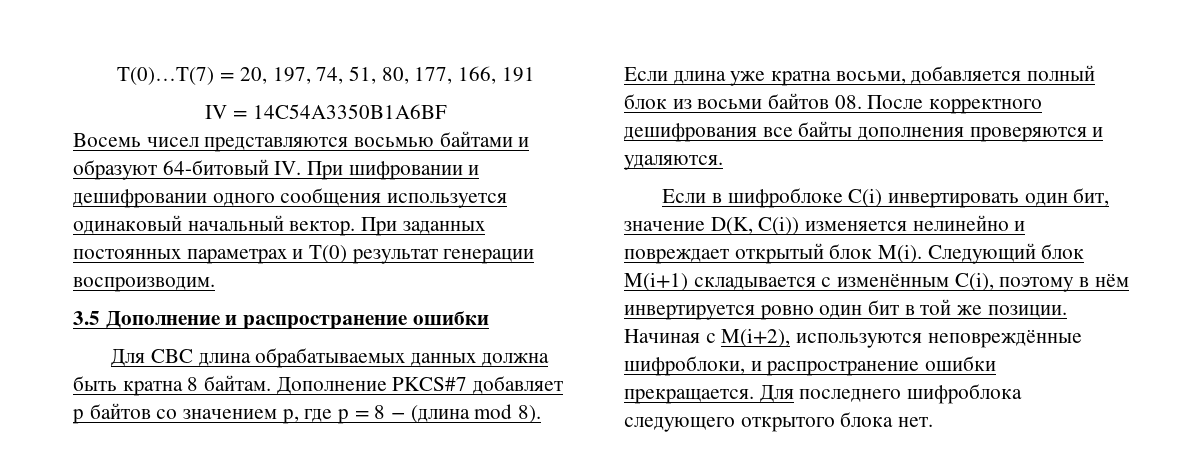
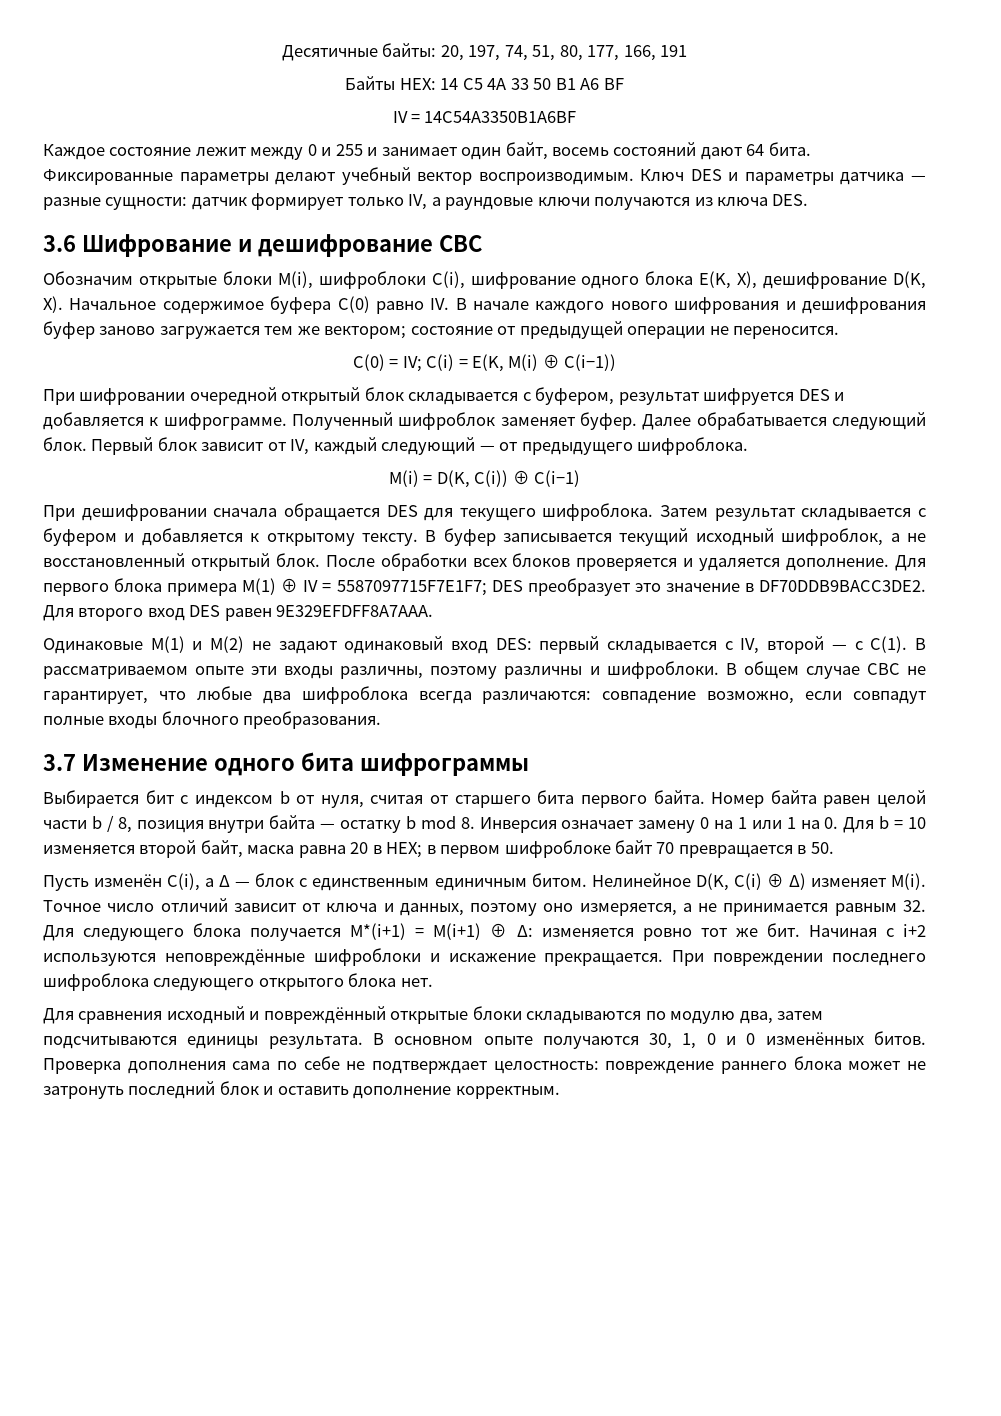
[117,67,235,85] T(0)…T(7) = -> [281,43,437,61] Десятичные байты:
[205,104,447,119] [73,131,530,152] [73,159,480,180] [73,188,508,208] [73,215,485,236] [73,245,535,264] [73,277,215,292] [73,311,489,330] [111,348,549,368] [73,375,564,396] [73,403,542,424] [624,65,1096,86] [624,93,1043,114] [624,121,1104,142] [624,155,723,170] [662,188,1110,208] [624,215,1026,235] [624,243,1085,264] [624,272,1129,292] [624,299,1067,320] IV = 14C54A3350B1A6BF // Восемь чисел представляются восьмью байтами и образуют 64-битовый IV. При шифровании и дешифровании одного сообщения используется одинаковый начальный вектор. При заданных постоянных параметрах и T(0) результат генерации воспроизводим. // 3.5 Дополнение и распространение ошибки // Для CBC длина обрабатываемых данных должна быть кратна 8 байтам. Дополнение PKCS#7 добавляет p байтов со значением p, где p = 8 − (длина mod 8). Если длина уже кратна восьми, добавляется полный блок из восьми байтов 08. После корректного дешифрования все байты дополнения проверяются и удаляются. // Если в шифроблоке C(i) инвертировать один бит, значение D(K, C(i)) изменяется нелинейно и повреждает открытый блок M(i). Следующий блок M(i+1) складывается с изменённым C(i), поэтому в нём инвертируется ровно один бит в той же позиции. -> [345,76,624,90] [392,111,577,123] [43,142,811,160] [43,167,926,185] [43,193,809,210] [43,234,482,257] [43,271,926,289] [43,296,927,314] [43,321,840,339] [352,354,617,372] [43,387,845,405] [43,412,927,430] [43,437,749,455] [388,470,581,488] [43,503,926,521] [43,528,926,546] [43,553,926,571] [43,578,927,596] [43,605,434,621] [43,636,927,654] [43,661,927,679] [43,686,926,704] [43,711,382,729] [43,752,529,776] [43,790,926,808] [43,815,926,833] [43,840,834,858] [43,873,926,891] [43,898,926,916] [43,923,800,941] Байты HEX: 14 C5 4A 33 50 B1 A6 BF // IV = 14C54A3350B1A6BF // Каждое состояние лежит между 0 и 255 и занимает один байт, восемь состояний дают 64 бита. Фиксированные параметры делают учебный вектор воспроизводимым. Ключ DES и параметры датчика — разные сущности: датчик формирует только IV, а раундовые ключи получаются из ключа DES. // 3.6 Шифрование и дешифрование CBC // Обозначим открытые блоки M(i), шифроблоки C(i), шифрование одного блока E(K, X), дешифрование D(K, X). Начальное содержимое буфера C(0) равно IV. В начале каждого нового шифрования и дешифрования буфер заново загружается тем же вектором; состояние от предыдущей операции не переносится. // C(0) = IV; C(i) = E(K, M(i) ⊕ C(i−1)) // При шифровании очередной открытый блок складывается с буфером, результат шифруется DES и добавляется к шифрограмме. Полученный шифроблок заменяет буфер. Далее обрабатывается следующий блок. Первый блок зависит от IV, каждый следующий — от предыдущего шифроблока. // M(i) = D(K, C(i)) ⊕ C(i−1) // При дешифровании сначала обращается DES для текущего шифроблока. Затем результат складывается с буфером и добавляется к открытому тексту. В буфер записывается текущий исходный шифроблок, а не восстановленный открытый блок. После обработки всех блоков проверяется и удаляется дополнение. Для первого блока примера M(1) ⊕ IV = 5587097715F7E1F7; DES преобразует это значение в DF70DDB9BACC3DE2. Для второго вход DES равен 9E329EFDFF8A7AAA. // Одинаковые M(1) и M(2) не задают одинаковый вход DES: первый складывается с IV, второй — с C(1). В рассматриваемом опыте эти входы различны, поэтому различны и шифроблоки. В общем случае CBC не гарантирует, что любые два шифроблока всегда различаются: совпадение возможно, если совпадут полные входы блочного преобразования. // 3.7 Изменение одного бита шифрограммы // Выбирается бит с индексом b от нуля, считая от старшего бита первого байта. Номер байта равен целой части b / 8, позиция внутри байта — остатку b mod 8. Инверсия означает замену 0 на 1 или 1 на 0. Для b = 10 изменяется второй байт, маска равна 20 в HEX; в первом шифроблоке байт 70 превращается в 50. // Пусть изменён C(i), а Δ — блок с единственным единичным битом. Нелинейное D(K, C(i) ⊕ Δ) изменяет M(i). Точное число отличий зависит от ключа и данных, поэтому оно измеряется, а не принимается равным 32. Для следующего блока получается M*(i+1) = M(i+1) ⊕ Δ: изменяется ровно тот же бит.
[721,328,791,347] M(i+2), -> [903,924,926,937] i+2
[624,356,997,376] [624,385,794,404] шифроблоки, и распространение ошибки прекращается. Для -> [313,948,824,966] шифроблоки и искажение прекращается. При повреждении
(934, 422) none -> [43,1006,824,1024] [43,1031,926,1049] [43,1056,926,1074] [43,1081,560,1099] // Для сравнения исходный и повреждённый открытые блоки складываются по модулю два, затем подсчитываются единицы результата. В основном опыте получаются 30, 1, 0 и 0 изменённых битов. Проверка дополнения сама по себе не подтверждает целостность: повреждение раннего блока может не затронуть последний блок и оставить дополнение корректным.

